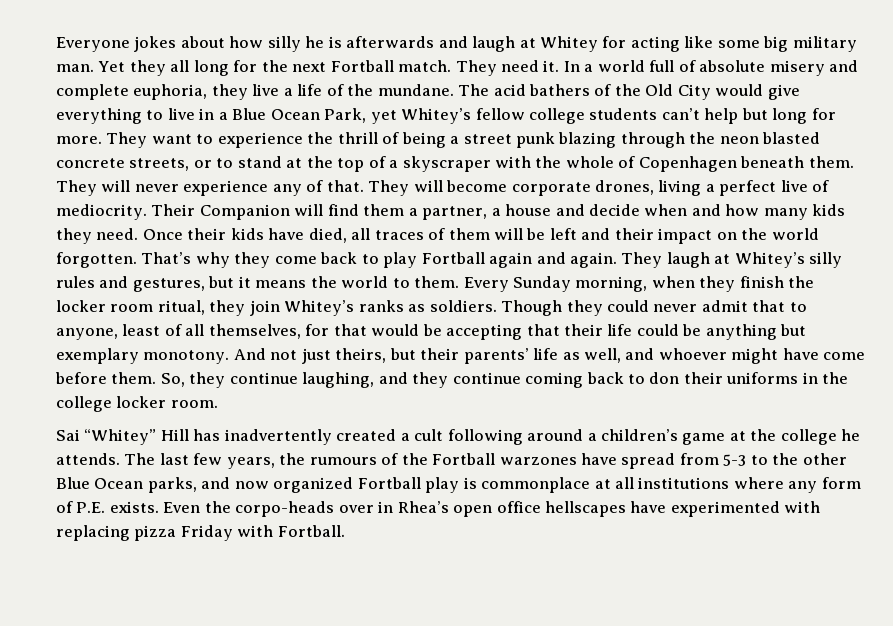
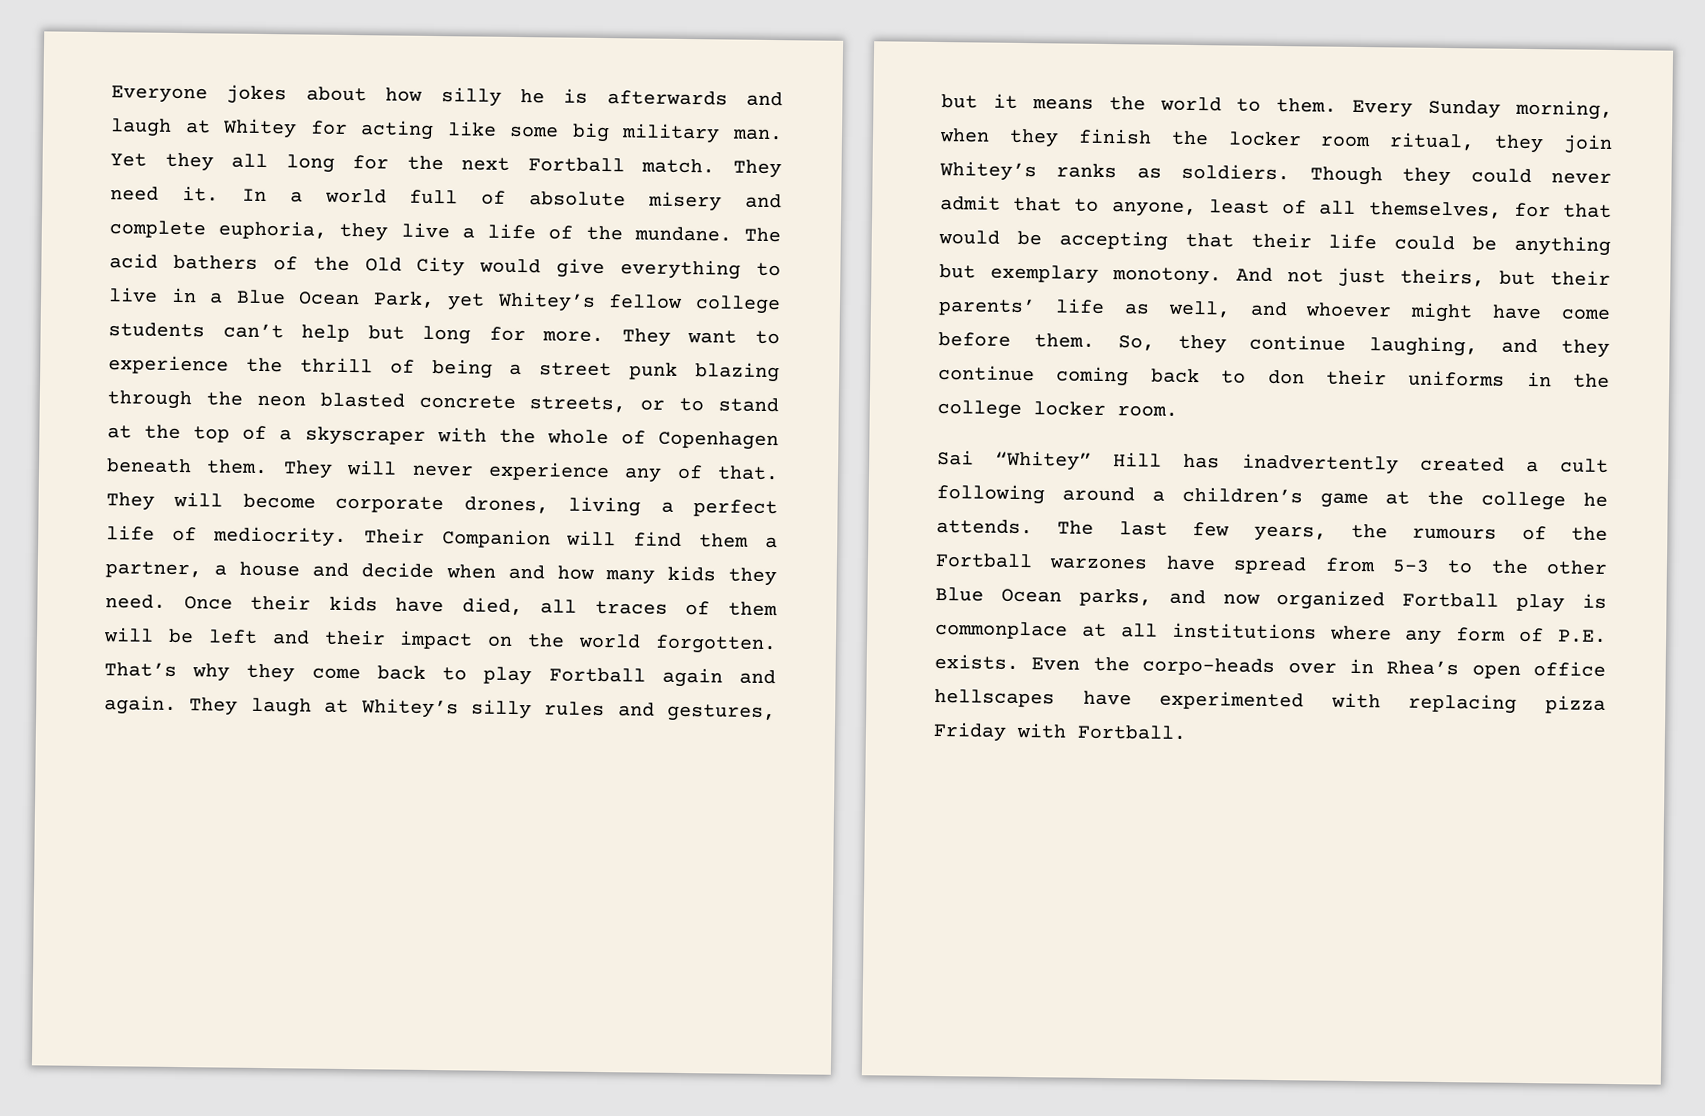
[780,180,808,192] live -> [106,525,155,541] life

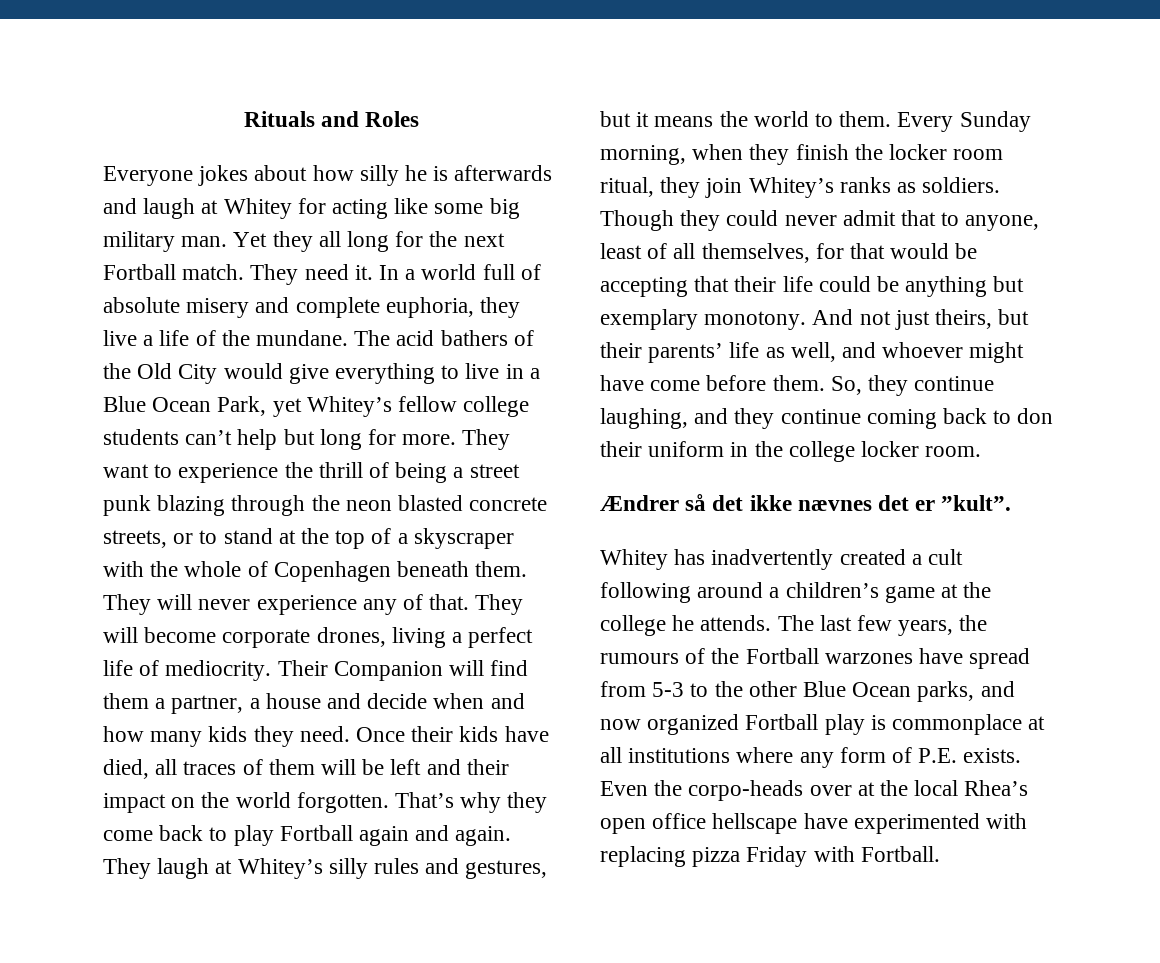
(111, 94) none -> [243,111,420,127] Rituals and Roles //
[1408,370,1506,387] uniforms -> [648,441,725,457] uniform
[937,449,1163,471] Sai “Whitey” Hill -> [600,494,1012,511] [600,549,668,570] Ændrer så det ikke nævnes det er ”kult”. // Whitey
[1348,658,1374,674] in -> [857,780,959,796] at the local
[934,688,1055,708] hellscapes -> [712,813,798,834] hellscape

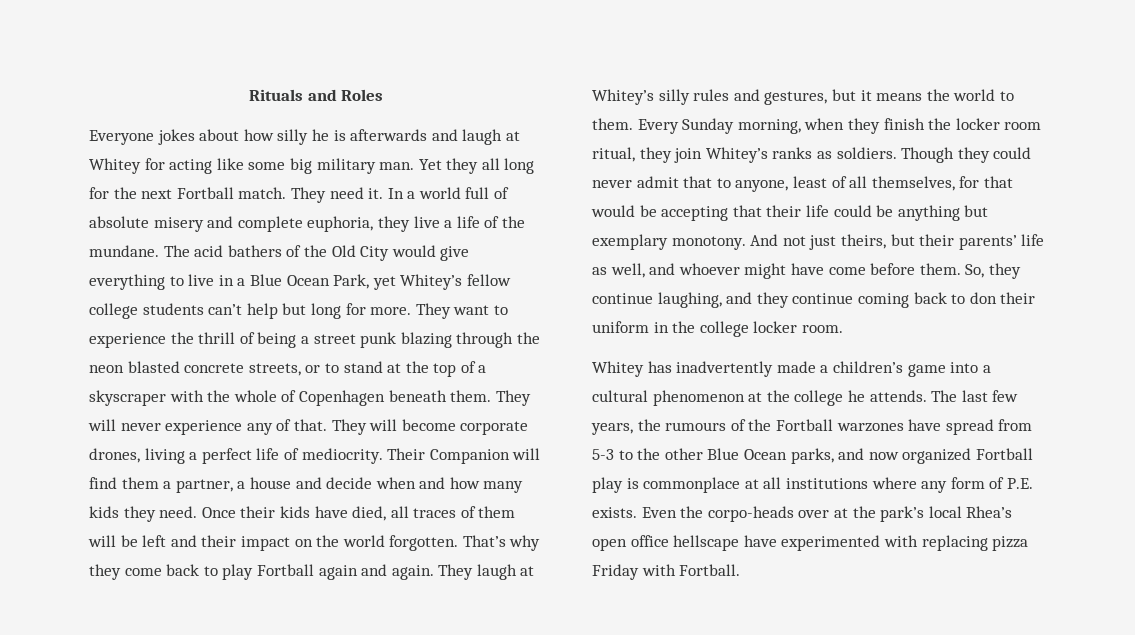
[600,494,1012,511] [600,549,964,570] [600,582,935,603] Ændrer så det ikke nævnes det er ”kult”. // Whitey has inadvertently created a cult following around a children’s game -> [592,361,991,377] [592,390,745,406] Whitey has inadvertently made a children’s game into a cultural phenomenon
(909, 788) none -> [880,506,925,522] park’s

